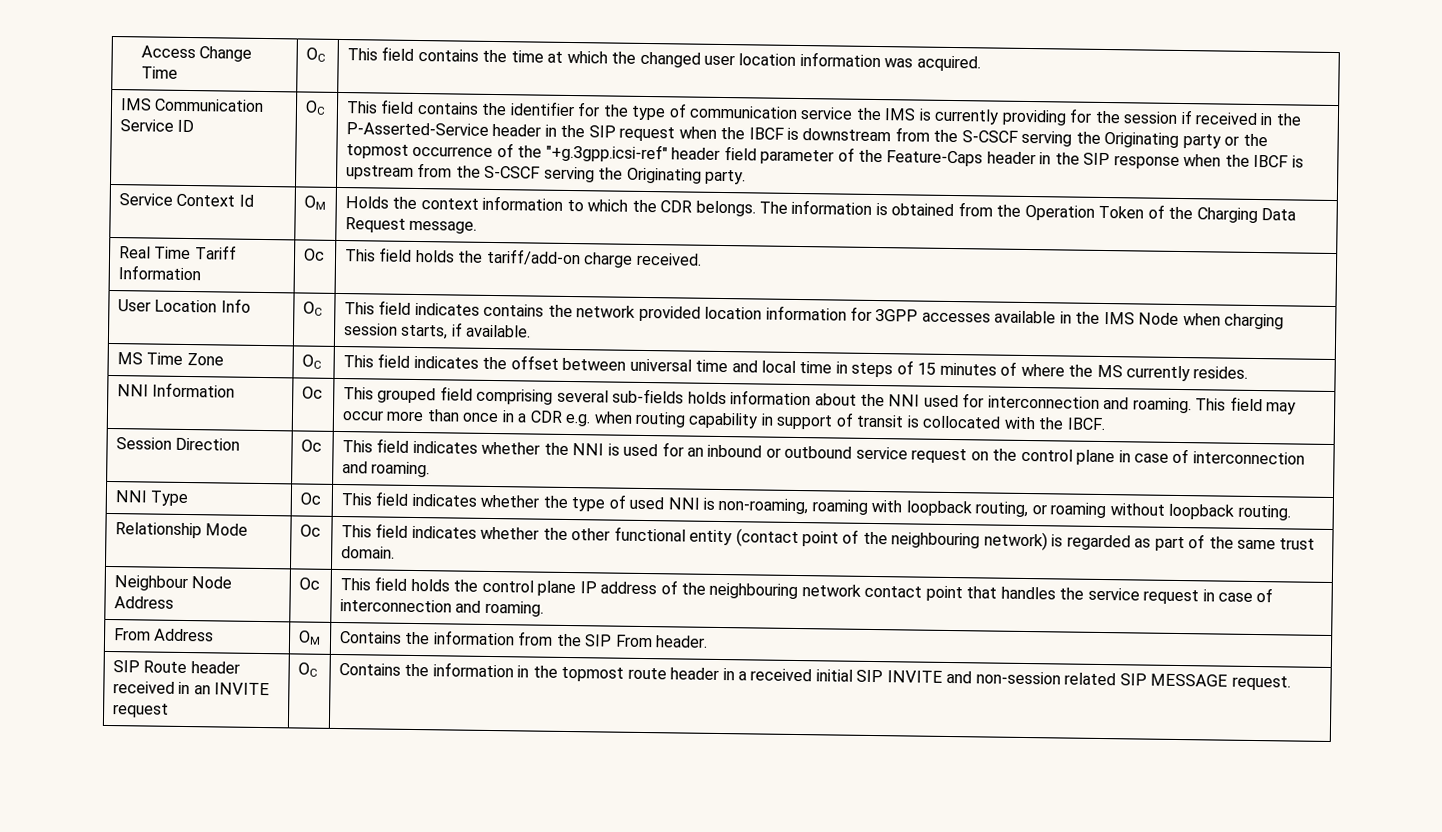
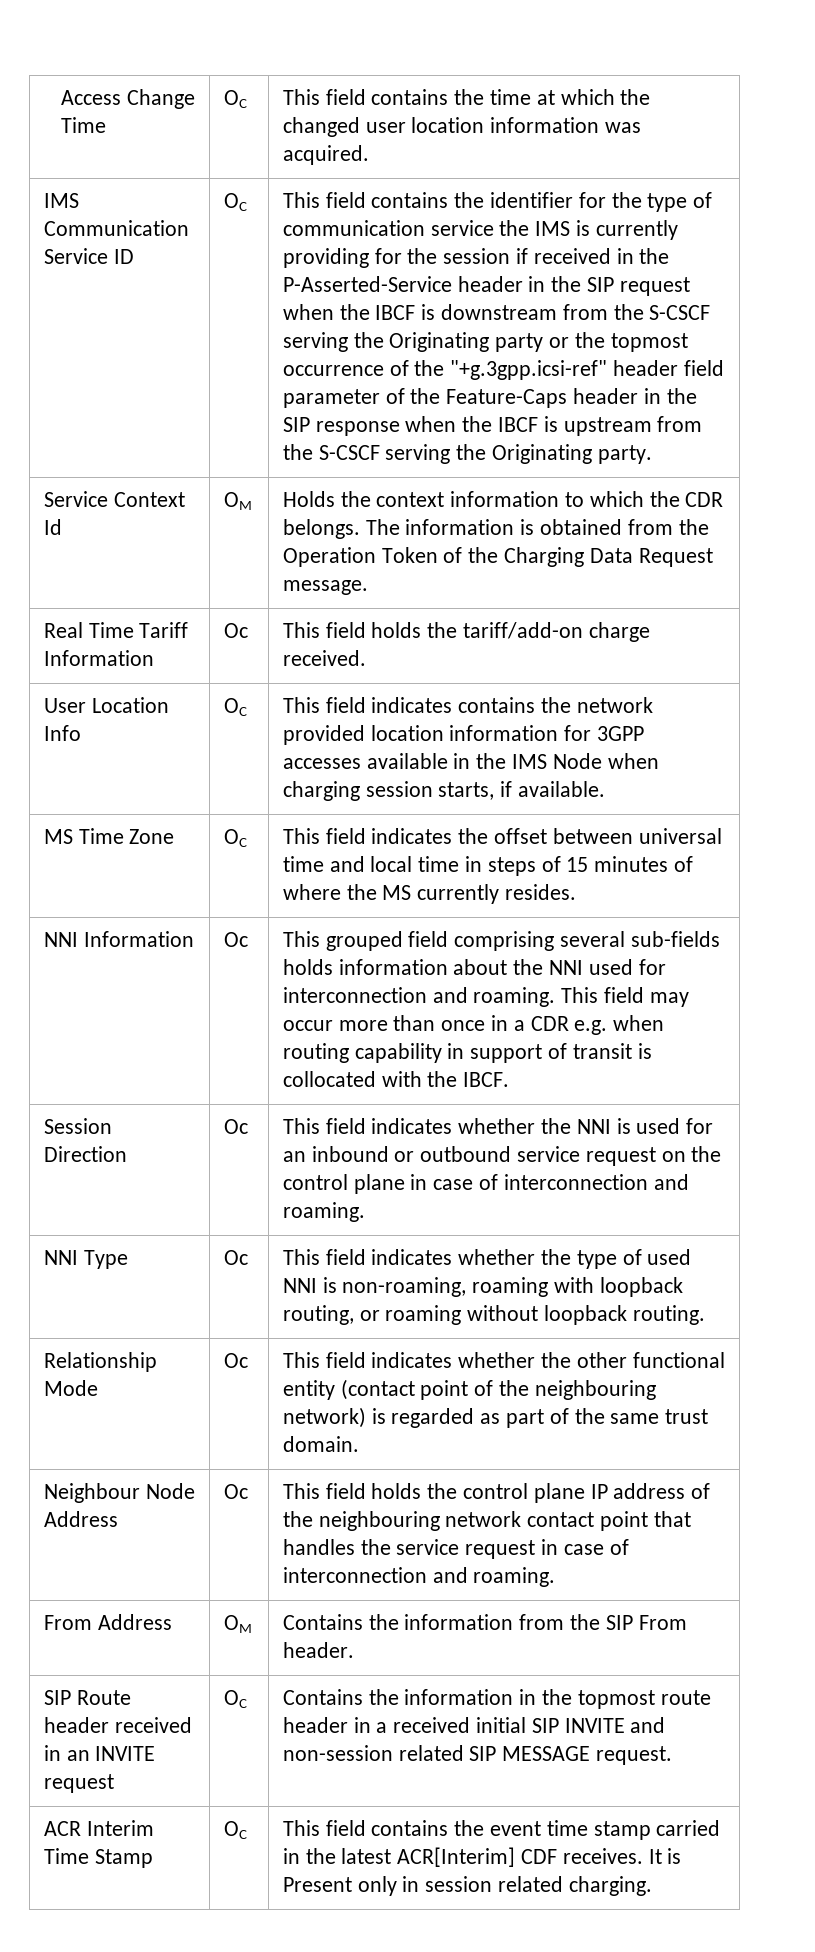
(1291, 683) none -> [43,1820,154,1836] [43,1848,153,1868] [223,1821,247,1839] [282,1820,721,1840] [282,1847,682,1867] [282,1876,652,1896] // ACR Interim Time Stamp | OC | This field contains the event time stamp carried in the latest ACR[Interim] CDF receives. It is Present only in session related charging.

